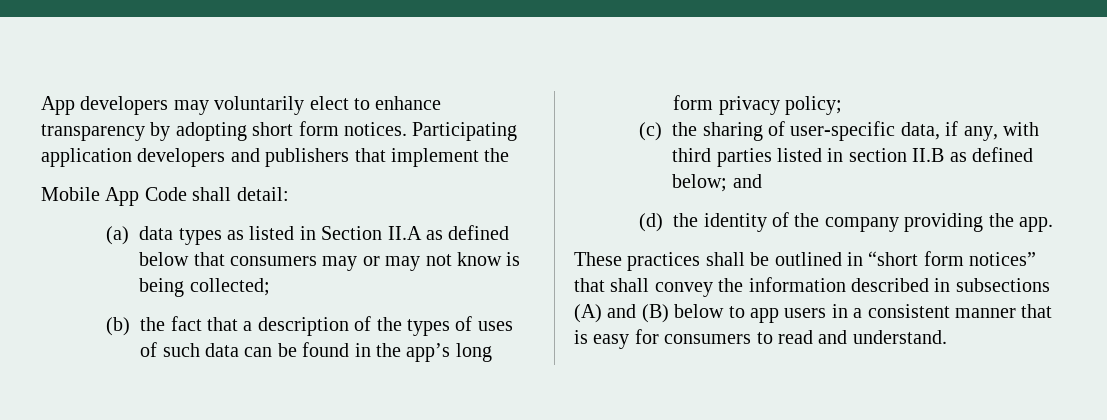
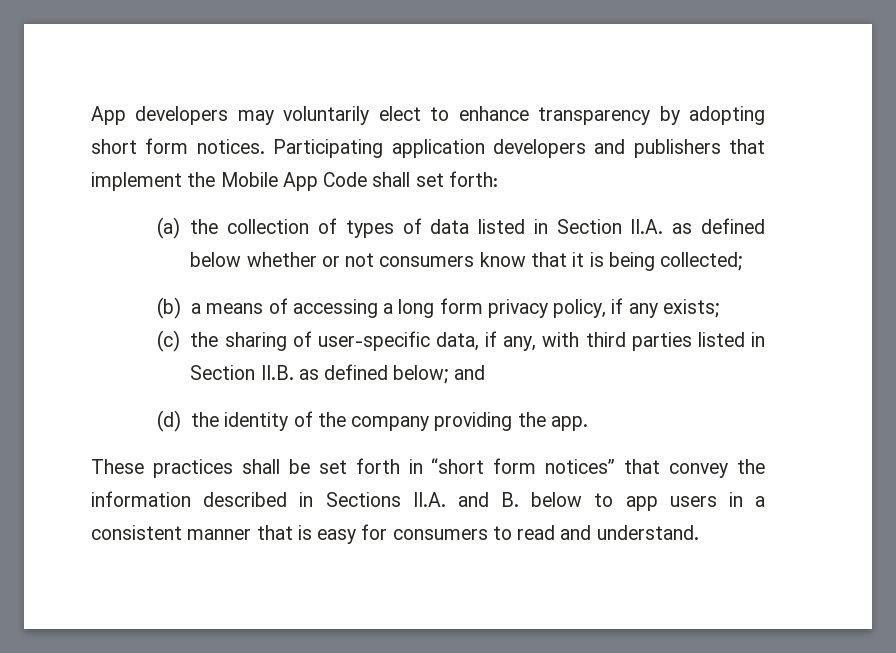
(510, 155) // -> (216, 179) none
[236,187,289,201] detail: -> [415,171,498,187] set forth:
[139,226,422,245] data types as listed in Section II.A -> [190,218,664,238] the collection of types of data listed in Section II.A.
[193,252,521,271] [139,278,270,297] [106,316,513,336] [140,342,492,362] [673,95,843,115] that consumers may or may not know is being collected; // (b) the fact that a description of the types of uses of such data can be found in the app’s long form privacy policy; -> [246,252,743,271] [157,297,719,319] whether or not consumers know that it is being collected; // (b) a means of accessing a long form privacy policy, if any exists;
[848,148,945,162] section II.B -> [190,365,294,380] Section II.B.
[774,252,842,266] outlined -> [318,458,400,474] set forth
[610,278,650,292] shall -> (661, 466) none
[955,278,1050,292] [574,304,669,323] subsections (A) and (B) -> [325,492,519,507] Sections II.A. and B.

